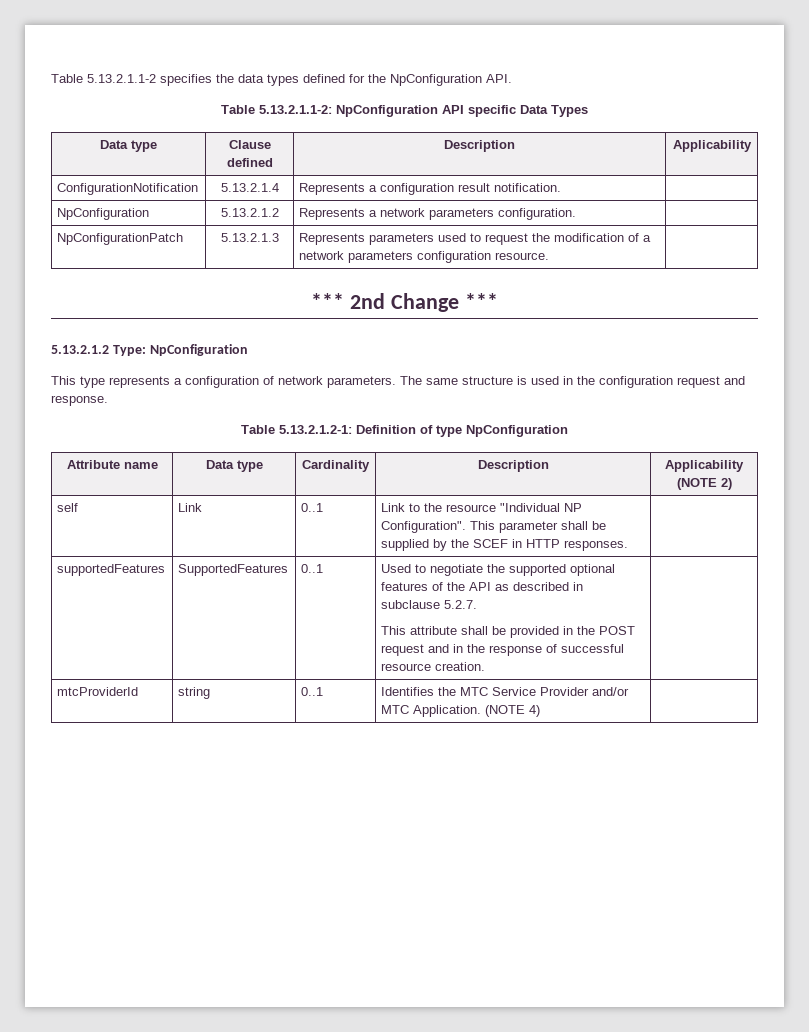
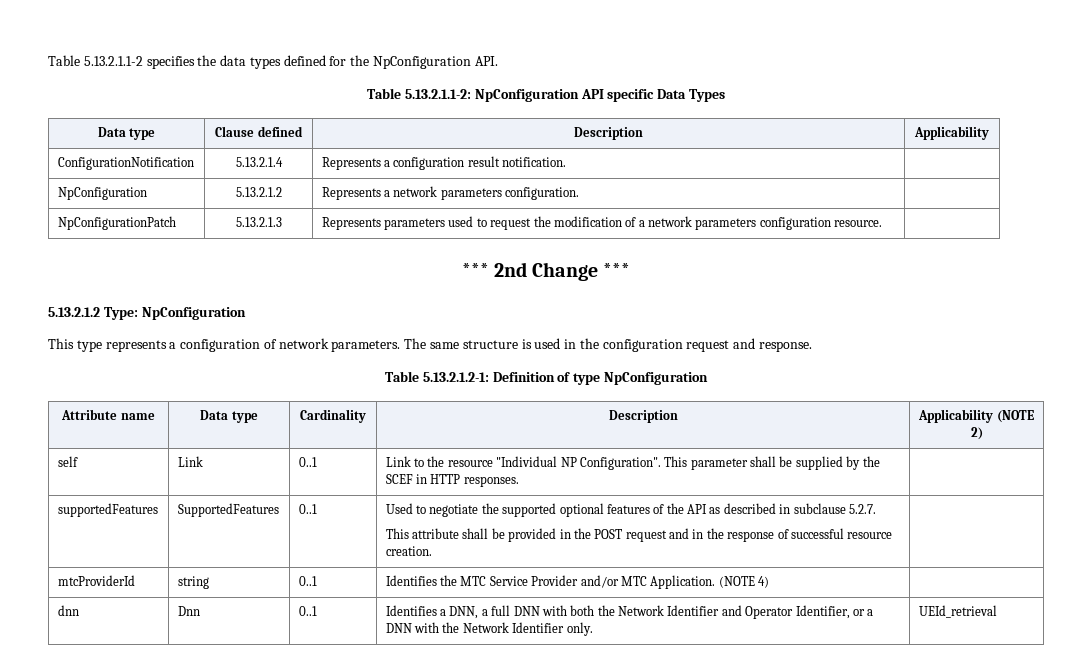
(541, 711) none -> [57,605,79,616] [177,606,200,616] [298,606,317,616] [385,605,874,619] [385,622,593,636] [918,605,997,618] // dnn | Dnn | 0..1 | Identifies a DNN, a full DNN with both the Network Identifier and Operator Identifier, or a DNN with the Network Identifier only. | UEId_retrieval

